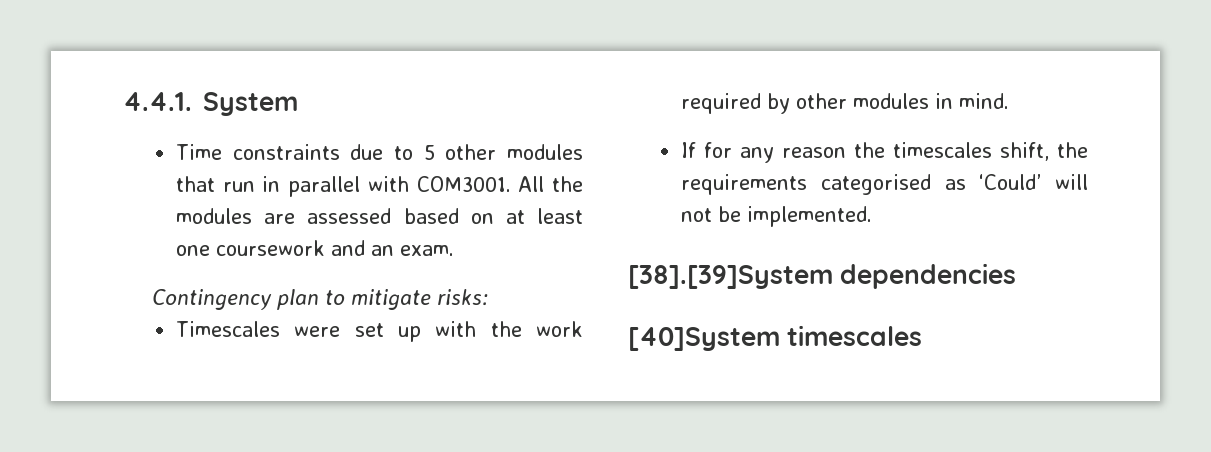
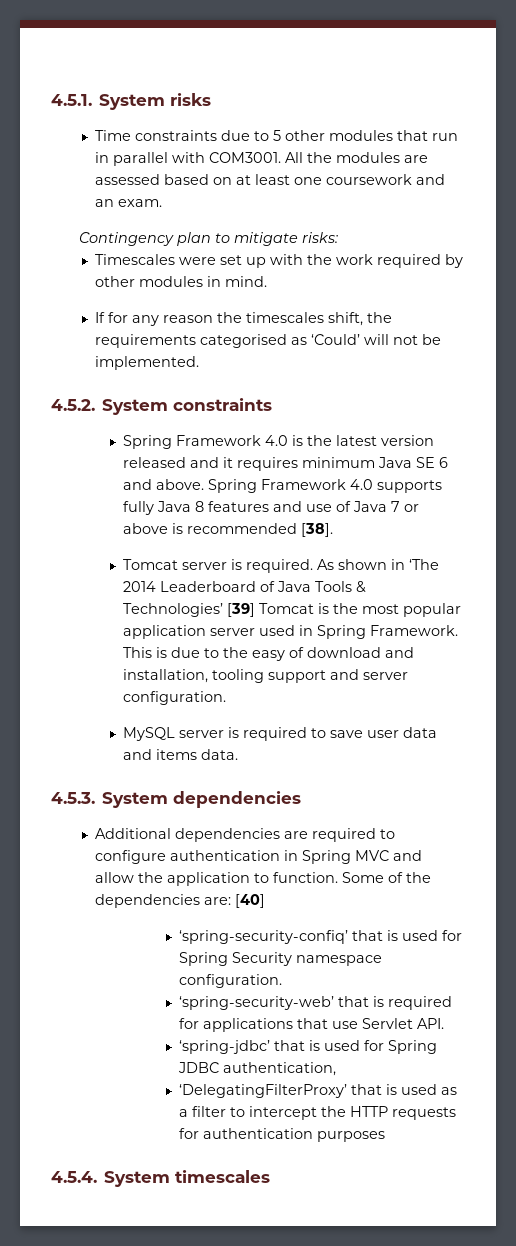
[123,92,298,116] 4.4.1. System -> [51,93,212,110] 4.5.1. System risks
[628,263,1017,289] [628,327,780,351] [38].[39]System dependencies // [40]System -> [51,398,273,415] [123,435,435,449] [123,457,449,471] [123,479,443,493] [123,501,420,515] [123,523,334,537] [123,559,440,573] [123,581,367,593] [123,603,462,617] [123,625,459,639] [123,647,415,661] [123,669,409,683] [123,691,227,705] [123,727,438,741] [123,749,239,760] [51,791,302,808] [95,828,396,842] [95,850,423,864] [95,872,432,886] [95,894,266,908] [179,930,463,944] [179,952,383,966] [179,974,283,988] [179,996,453,1010] [179,1018,445,1032] [179,1040,438,1054] [178,1062,337,1076] [179,1084,458,1098] [179,1106,457,1120] [179,1128,386,1142] [51,1171,171,1187] 4.5.2. System constraints // Spring Framework 4.0 is the latest version released and it requires minimum Java SE 6 and above. Spring Framework 4.0 supports fully Java 8 features and use of Java 7 or above is recommended [38]. // Tomcat server is required. As shown in ‘The 2014 Leaderboard of Java Tools & Technologies’ [39] Tomcat is the most popular application server used in Spring Framework. This is due to the easy of download and installation, tooling support and server configuration. // MySQL server is required to save user data and items data. // 4.5.3. System dependencies // Additional dependencies are required to configure authentication in Spring MVC and allow the application to function. Some of the dependencies are: [40] // ‘spring-security-confiq’ that is used for Spring Security namespace configuration. // ‘spring-security-web’ that is required for applications that use Servlet API. // ‘spring-jdbc’ that is used for Spring JDBC authentication, // ‘DelegatingFilterProxy’ that is used as a filter to intercept the HTTP requests for authentication purposes // 4.5.4. System

